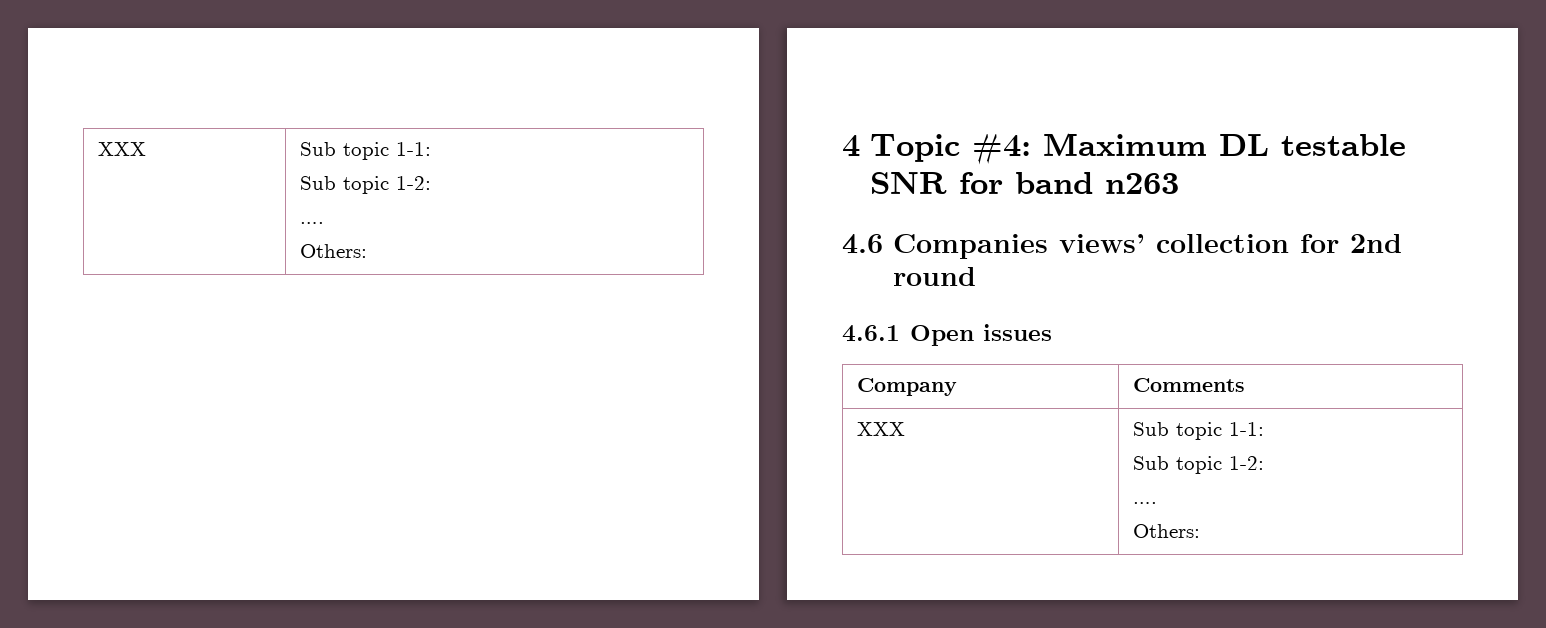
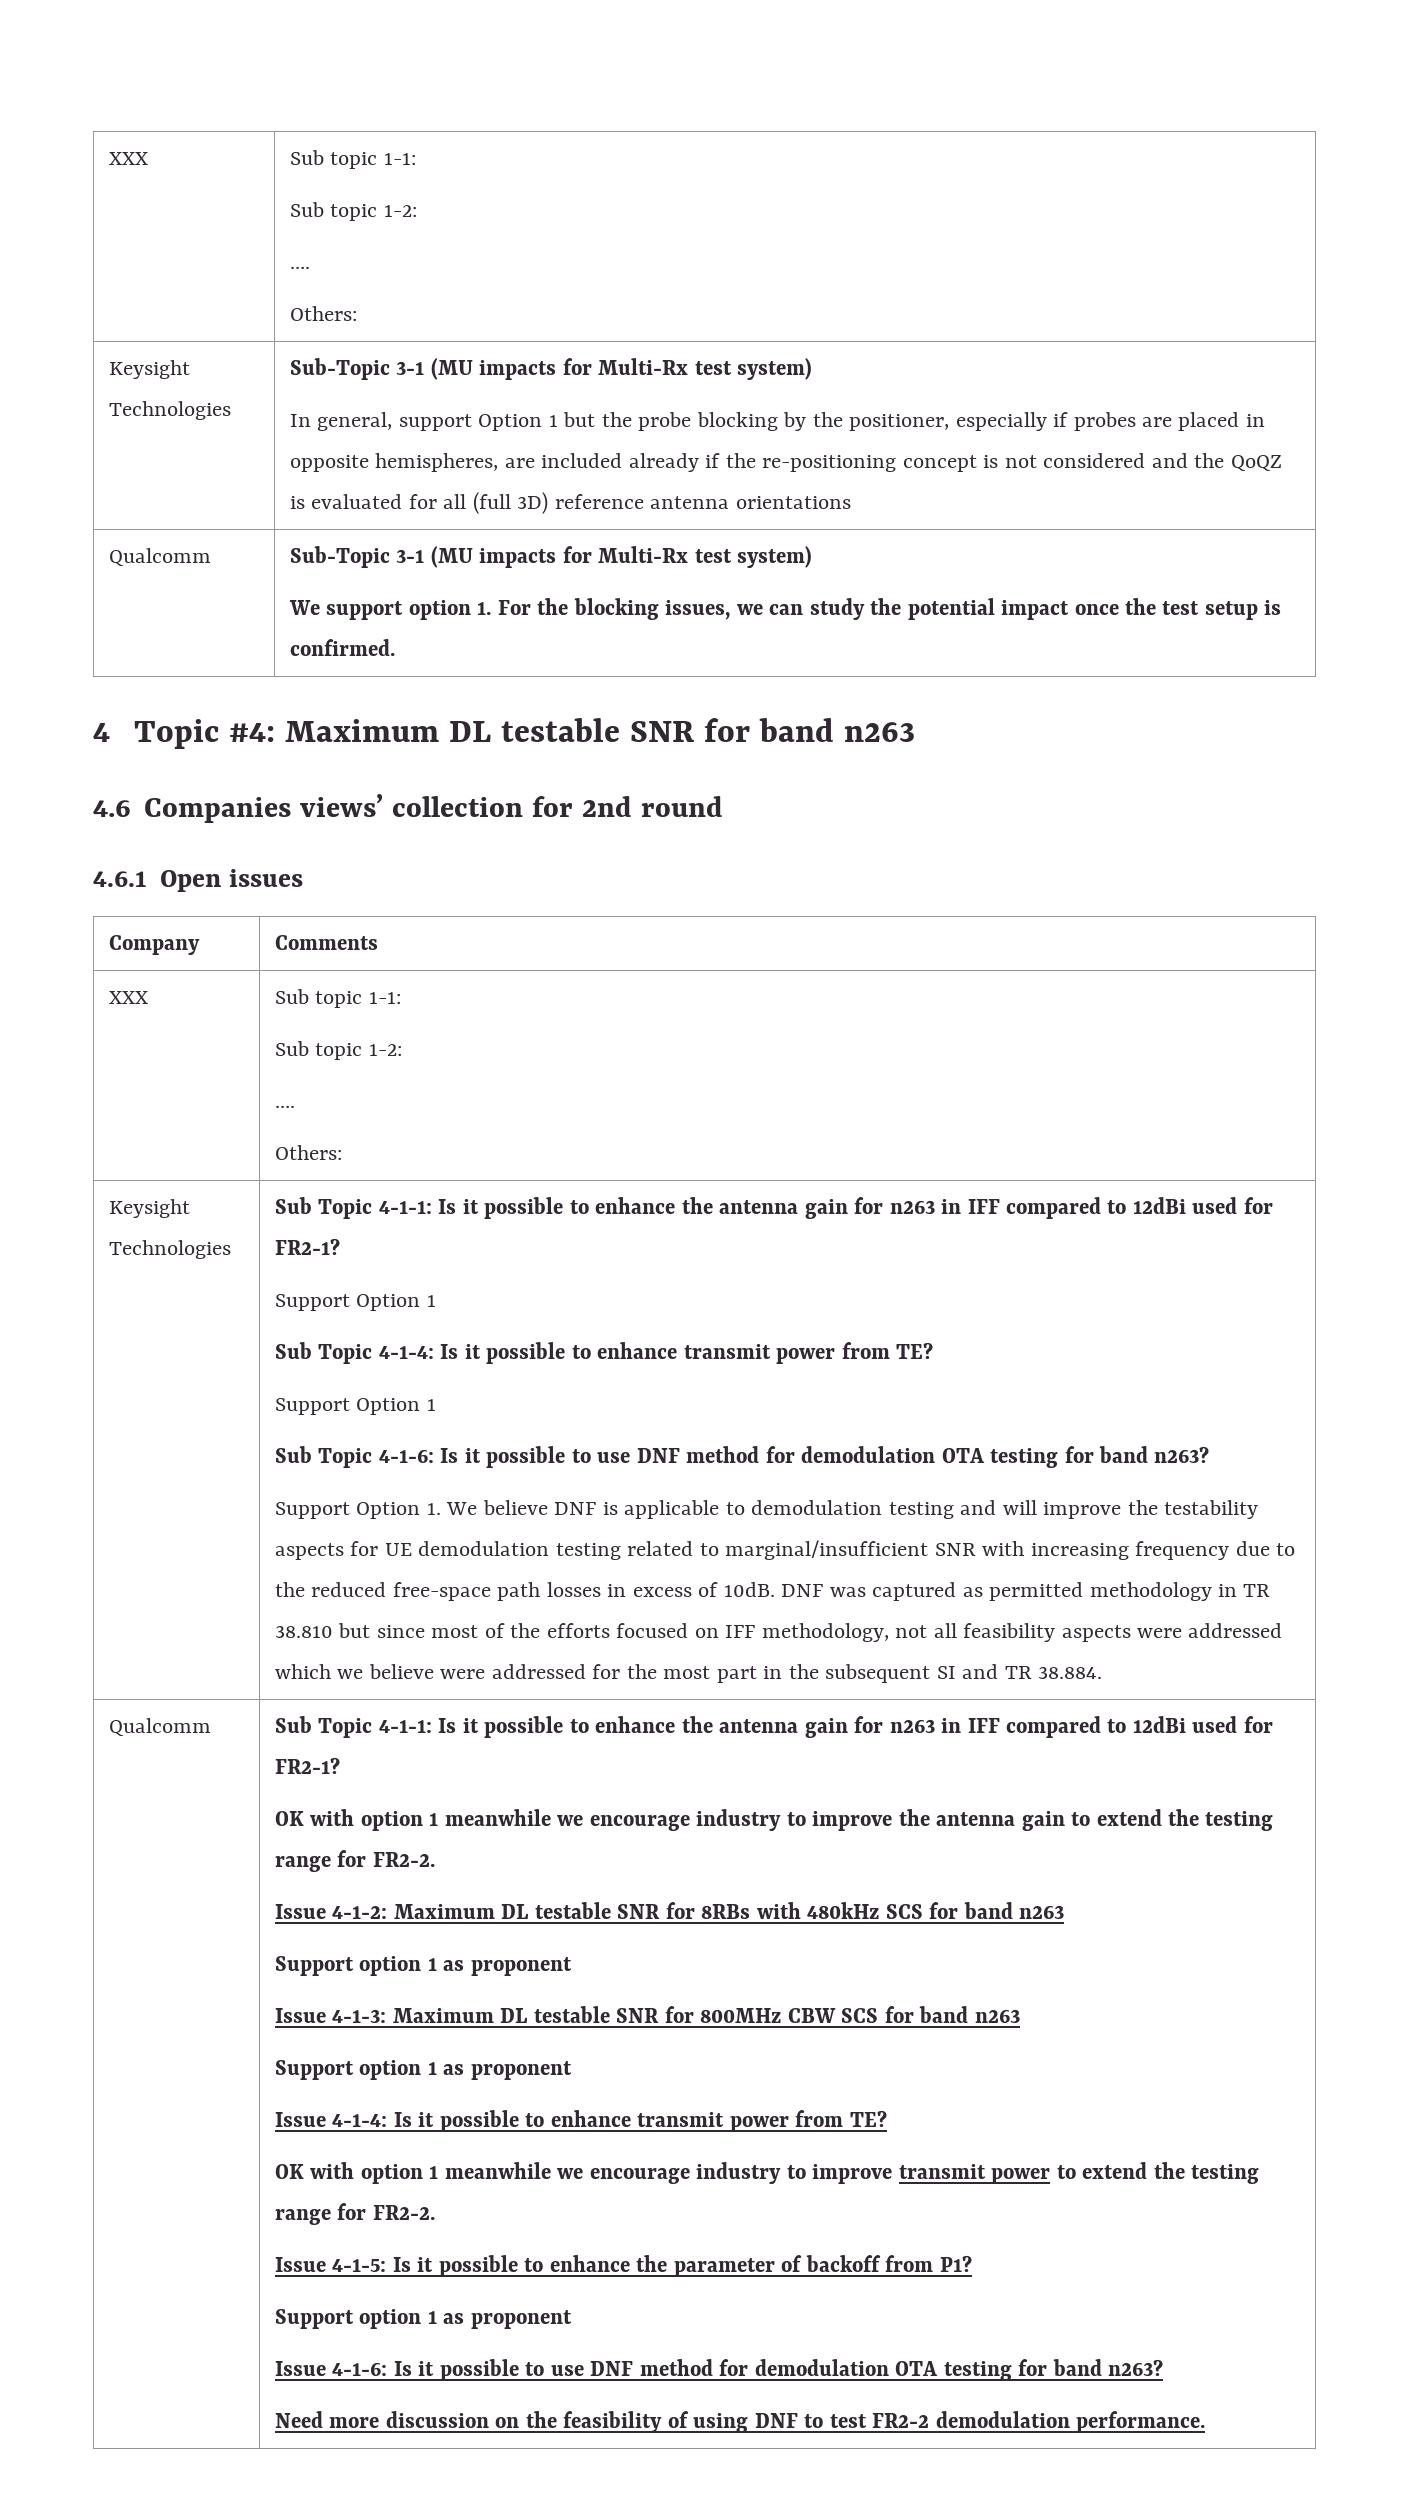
[97,142,146,156] [299,142,431,160] [299,176,431,194] [299,222,324,224] [299,244,367,258] XXX | Sub topic 1-1: // Sub topic 1-2: // …. // Others: -> [108,152,148,165] [289,150,416,169] [289,202,417,221] [289,266,310,269] [289,306,357,321] [108,360,190,379] [108,401,231,420] [289,358,813,380] [289,412,1265,431] [289,453,1282,472] [289,492,851,514] [108,548,211,566] [289,546,813,568] [288,598,1282,620] [289,639,395,656] XXX | Sub topic 1-1: // Sub topic 1-2: // …. // Others: // Keysight Technologies | Sub-Topic 3-1 (MU impacts for Multi-Rx test system) // In general, support Option 1 but the probe blocking by the positioner, especially if probes are placed in opposite hemispheres, are included already if the re-positioning concept is not considered and the QoQZ is evaluated for all (full 3D) reference antenna orientations // Qualcomm | Sub-Topic 3-1 (MU impacts for Multi-Rx test system) // We support option 1. For the blocking issues, we can study the potential impact once the test setup is confirmed.
(1200, 531) none -> [108,1199,190,1218] [108,1240,231,1259] [274,1197,1273,1219] [274,1238,340,1255] [274,1294,436,1311] [274,1342,934,1364] [274,1398,436,1415] [274,1446,1210,1468] [274,1500,1258,1519] [274,1540,1296,1560] [274,1582,1271,1601] [274,1623,1283,1642] [274,1664,1102,1683] [108,1718,211,1736] [274,1716,1273,1738] [274,1757,340,1774] [274,1809,1274,1831] [274,1850,435,1872] [274,1902,1065,1919] [274,1956,572,1976] [274,2006,1020,2023] [274,2060,572,2080] [274,2110,887,2132] [274,2162,1259,2184] [274,2203,435,2225] [274,2255,972,2277] [274,2309,572,2329] [274,2359,1163,2381] [274,2411,1206,2433] // Keysight Technologies | Sub Topic 4-1-1: Is it possible to enhance the antenna gain for n263 in IFF compared to 12dBi used for FR2-1? // Support Option 1 // Sub Topic 4-1-4: Is it possible to enhance transmit power from TE? // Support Option 1 // Sub Topic 4-1-6: Is it possible to use DNF method for demodulation OTA testing for band n263? // Support Option 1. We believe DNF is applicable to demodulation testing and will improve the testability aspects for UE demodulation testing related to marginal/insufficient SNR with increasing frequency due to the reduced free-space path losses in excess of 10dB. DNF was captured as permitted methodology in TR 38.810 but since most of the efforts focused on IFF methodology, not all feasibility aspects were addressed which we believe were addressed for the most part in the subsequent SI and TR 38.884. // Qualcomm | Sub Topic 4-1-1: Is it possible to enhance the antenna gain for n263 in IFF compared to 12dBi used for FR2-1? // OK with option 1 meanwhile we encourage industry to improve the antenna gain to extend the testing range for FR2-2. // Issue 4-1-2: Maximum DL testable SNR for 8RBs with 480kHz SCS for band n263 // Support option 1 as proponent // Issue 4-1-3: Maximum DL testable SNR for 800MHz CBW SCS for band n263 // Support option 1 as proponent // Issue 4-1-4: Is it possible to enhance transmit power from TE? // OK with option 1 meanwhile we encourage industry to improve transmit power to extend the testing range for FR2-2. // Issue 4-1-5: Is it possible to enhance the parameter of backoff from P1? // Support option 1 as proponent // Issue 4-1-6: Is it possible to use DNF method for demodulation OTA testing for band n263? // Need more discussion on the feasibility of using DNF to test FR2-2 demodulation performance.

